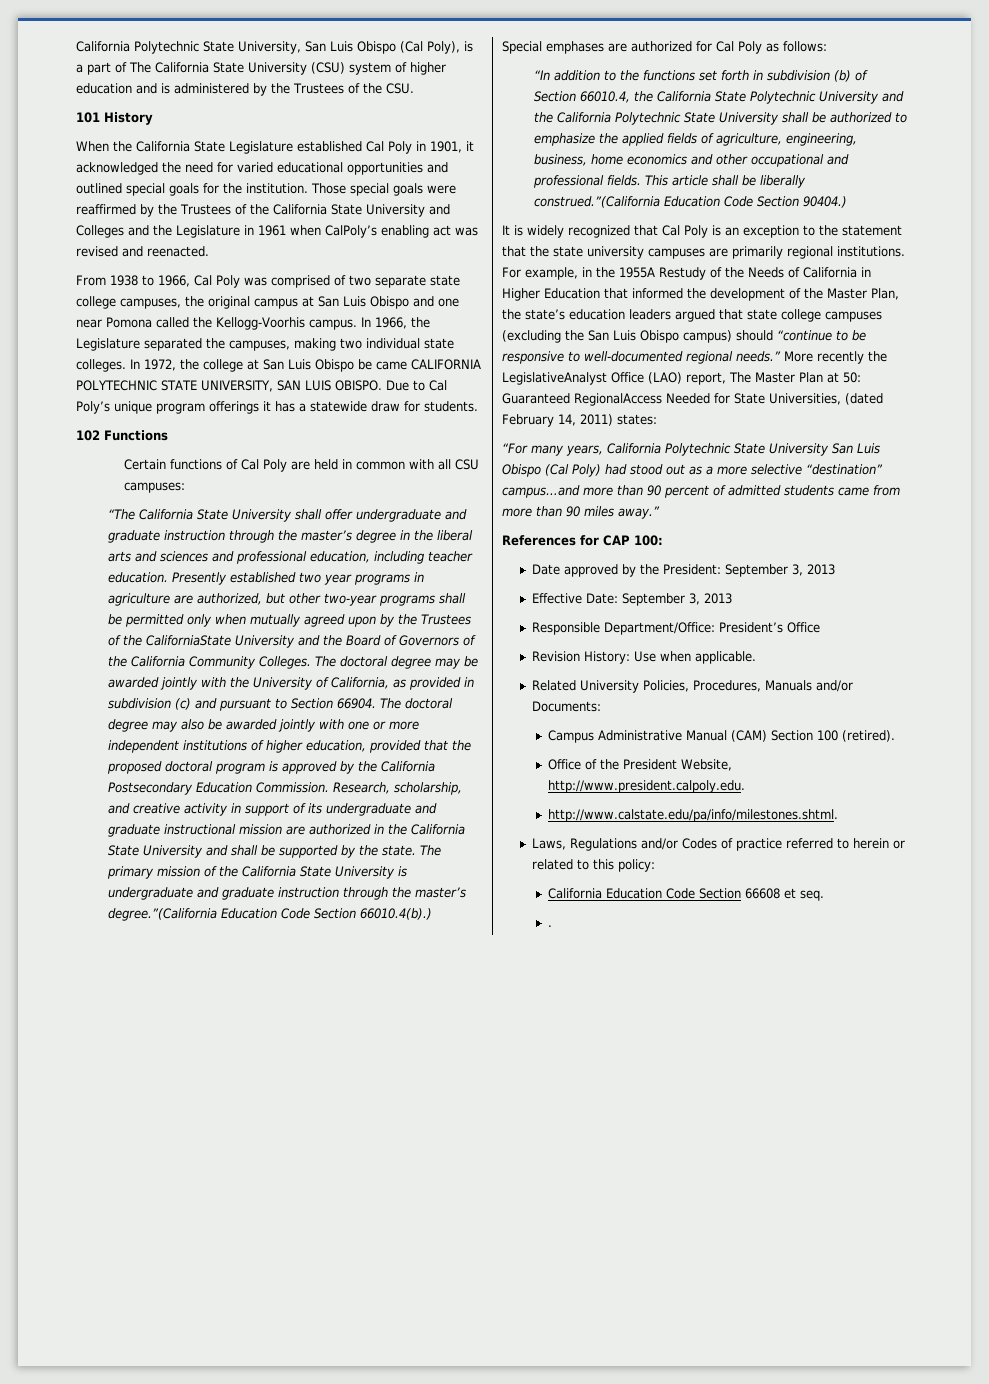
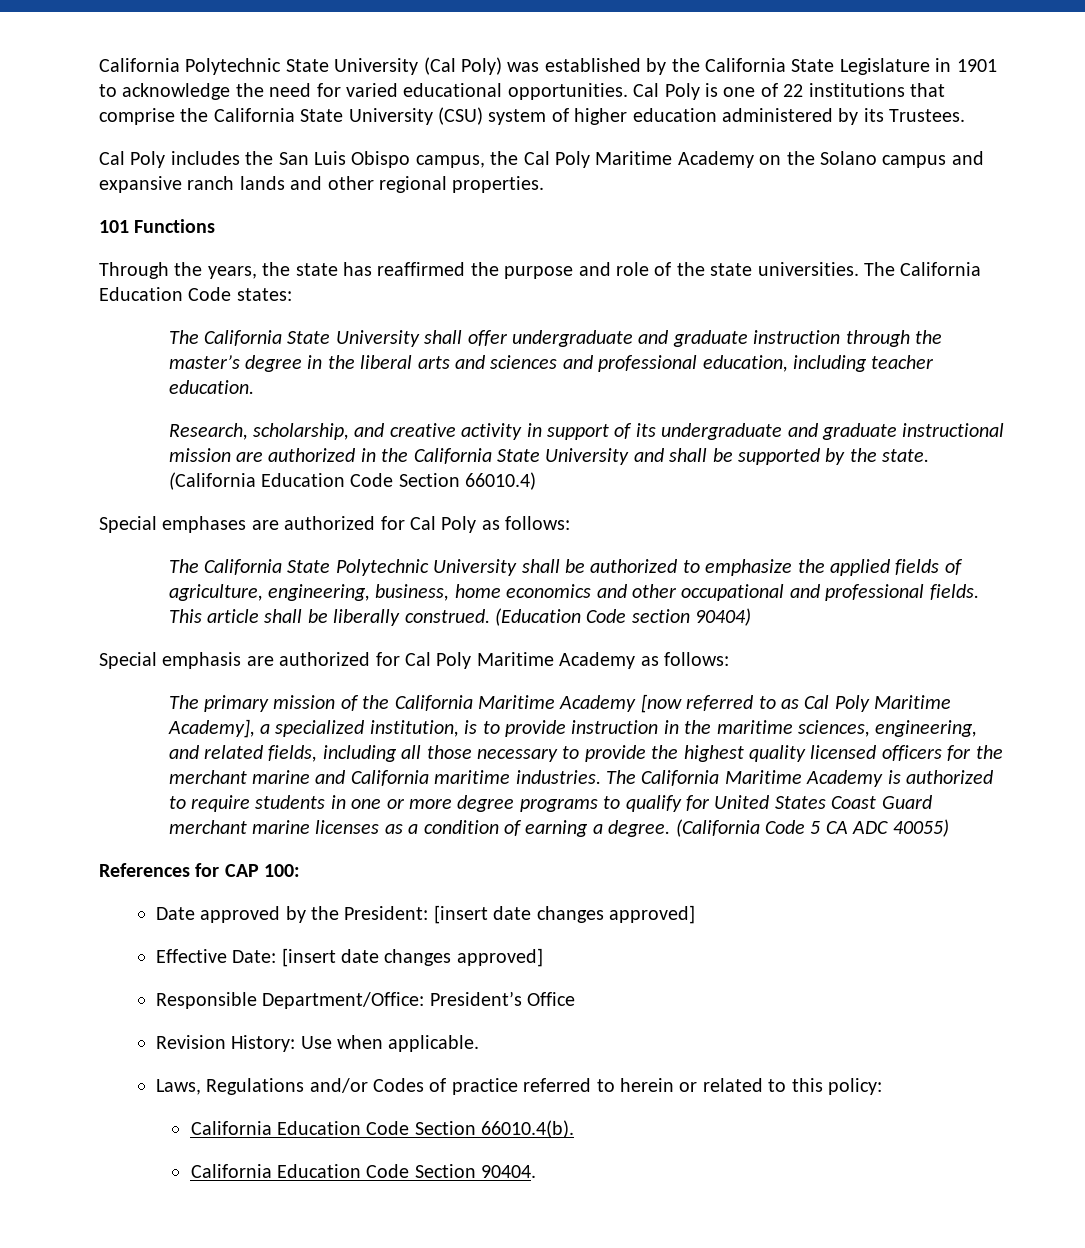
[76,41,473,54] [76,62,151,75] California Polytechnic State University, San Luis Obispo (Cal Poly), is a part of The -> [99,57,997,75] [99,83,945,100] [99,108,209,125] California Polytechnic State University (Cal Poly) was established by the California State Legislature in 1901 to acknowledge the need for varied educational opportunities. Cal Poly is one of 22 institutions that comprise the
[136,83,414,96] [76,112,153,125] [76,141,474,154] [76,162,448,175] [76,183,456,196] [76,204,450,217] [76,225,478,238] [76,246,209,257] [76,275,460,288] [76,296,459,309] [76,317,430,330] [76,338,454,351] [76,359,481,372] [76,380,447,392] [76,401,478,414] [76,430,168,441] [123,459,479,472] [123,482,185,493] [107,509,135,520] and is administered by the Trustees of the CSU. // 101 History // When the California State Legislature established Cal Poly in 1901, it acknowledged the need for varied educational opportunities and outlined special goals for the institution. Those special goals were reaffirmed by the Trustees of the California State University and Colleges and the Legislature in 1961 when CalPoly’s enabling act was revised and reenacted. // From 1938 to 1966, Cal Poly was comprised of two separate state college campuses, the original campus at San Luis Obispo and one near Pomona called the Kellogg-Voorhis campus. In 1966, the Legislature separated the campuses, making two individual state colleges. In 1972, the college at San Luis Obispo be came CALIFORNIA POLYTECHNIC STATE UNIVERSITY, SAN LUIS OBISPO. Due to Cal Poly’s unique program offerings it has a statewide draw for students. // 102 Functions // Certain functions of Cal Poly are held in common with all CSU campuses: // “The -> [721,108,966,125] [99,151,984,168] [99,176,545,193] [99,219,216,233] [99,262,982,279] [99,287,292,301] [168,330,199,344] administered by its Trustees. // Cal Poly includes the San Luis Obispo campus, the Cal Poly Maritime Academy on the Solano campus and expansive ranch lands and other regional properties. // 101 Functions // Through the years, the state has reaffirmed the purpose and role of the state universities. The California Education Code states: // The
[171,572,424,585] [107,593,466,606] [107,614,471,627] [107,635,476,648] [107,656,478,669] [107,677,474,690] [107,698,453,711] [107,719,419,732] [107,740,471,753] [106,761,435,774] [107,782,329,795] Presently established two year programs in agriculture are authorized, but other two-year programs shall be permitted only when mutually agreed upon by the Trustees of the CaliforniaState University and the Board of Governors of the California Community Colleges. The doctoral degree may be awarded jointly with the University of California, as provided in subdivision (c) and pursuant to Section 66904. The doctoral degree may also be awarded jointly with one or more independent institutions of higher education, provided that the proposed doctoral program is approved by the California Postsecondary Education Commission. -> (254, 387) //
[419,845,441,856] [106,866,407,879] [107,887,466,900] [107,908,432,921] The primary mission of the California State University is undergraduate and graduate instruction through the master’s degree.”(California Education Code Section 66010.4(b).) -> [168,472,537,490] (California Education Code Section 66010.4)
[533,70,868,82] [533,91,904,104] [533,112,715,125] “In addition to the functions set forth in subdivision (b) of Section 66010.4, the California State Polytechnic University and the California Polytechnic State -> [168,559,429,576] The California State Polytechnic
[533,196,847,208] [502,225,902,238] [502,246,905,259] [502,267,871,280] [502,288,899,301] [502,309,882,322] [502,330,866,343] [502,351,887,364] [502,372,861,385] [502,393,883,406] [502,414,657,427] [502,443,880,456] [502,464,883,477] [502,485,900,498] [502,506,660,519] construed.”(California Education Code Section 90404.) // It is widely recognized that Cal Poly is an exception to the statement that the state university campuses are primarily regional institutions. For example, in the 1955A Restudy of the Needs of California in Higher Education that informed the development of the Master Plan, the state’s education leaders argued that state college campuses (excluding the San Luis Obispo campus) should “continue to be responsive to well-documented regional needs.” More recently the LegislativeAnalyst Office (LAO) report, The Master Plan at 50: Guaranteed RegionalAccess Needed for State Universities, (dated February 14, 2011) states: // “For many years, California Polytechnic State University San Luis Obispo (Cal Poly) had stood out as a more selective “destination” campus…and more than 90 percent of admitted students came from more than 90 miles away.” -> [404,608,752,626] [99,652,729,669] [168,694,952,713] [167,719,978,738] [168,745,1003,762] [168,770,993,787] [168,795,932,812] [168,819,949,837] construed. (Education Code section 90404) // Special emphasis are authorized for Cal Poly Maritime Academy as follows: // The primary mission of the California Maritime Academy [now referred to as Cal Poly Maritime Academy], a specialized institution, is to provide instruction in the maritime sciences, engineering, and related fields, including all those necessary to provide the highest quality licensed officers for the merchant marine and California maritime industries. The California Maritime Academy is authorized to require students in one or more degree programs to qualify for United States Coast Guard merchant marine licenses as a condition of earning a degree. (California Code 5 CA ADC 40055)
[724,564,835,577] [531,593,732,606] September 3, 2013 // Effective Date: September 3, 2013 -> [433,905,695,924] [155,948,543,967] [insert date changes approved] // Effective Date: [insert date changes approved]
[531,680,853,693] [531,701,601,712] [547,730,895,743] [547,759,732,771] [547,780,745,793] [547,809,838,822] // Related University Policies, Procedures, Manuals and/or Documents: // Campus Administrative Manual (CAM) Section 100 (retired). // Office of the President Website, http://www.president.calpoly.edu. // http://www.calstate.edu/pa/info/milestones.shtml. -> (480, 1043) none
[744,888,824,901] [547,925,552,927] 66608 et seq. // . -> [481,1120,575,1138] [190,1164,537,1178] 66010.4(b). // California Education Code Section 90404.

